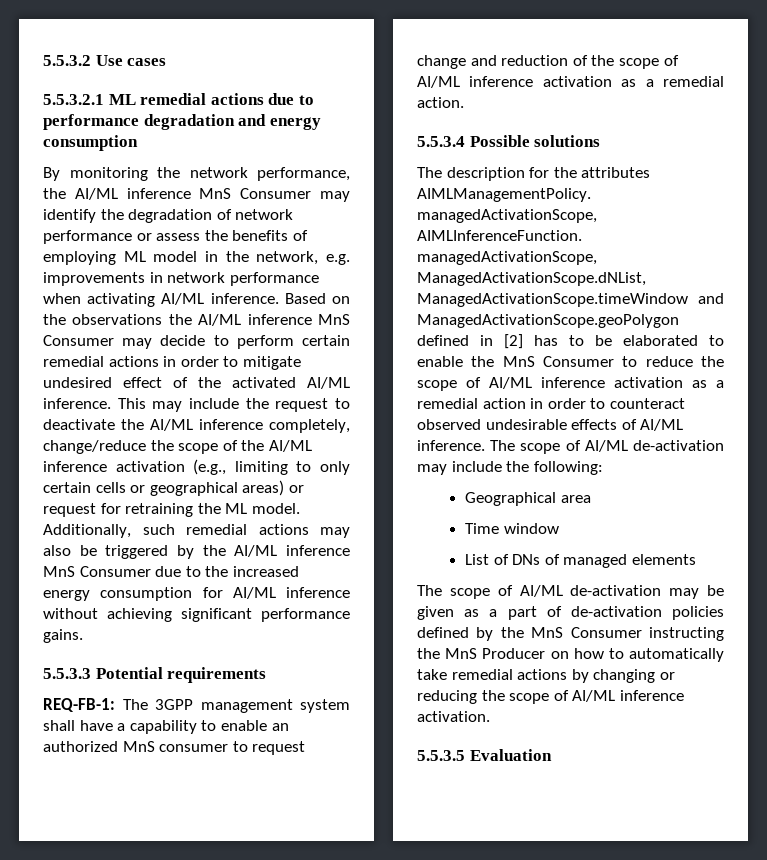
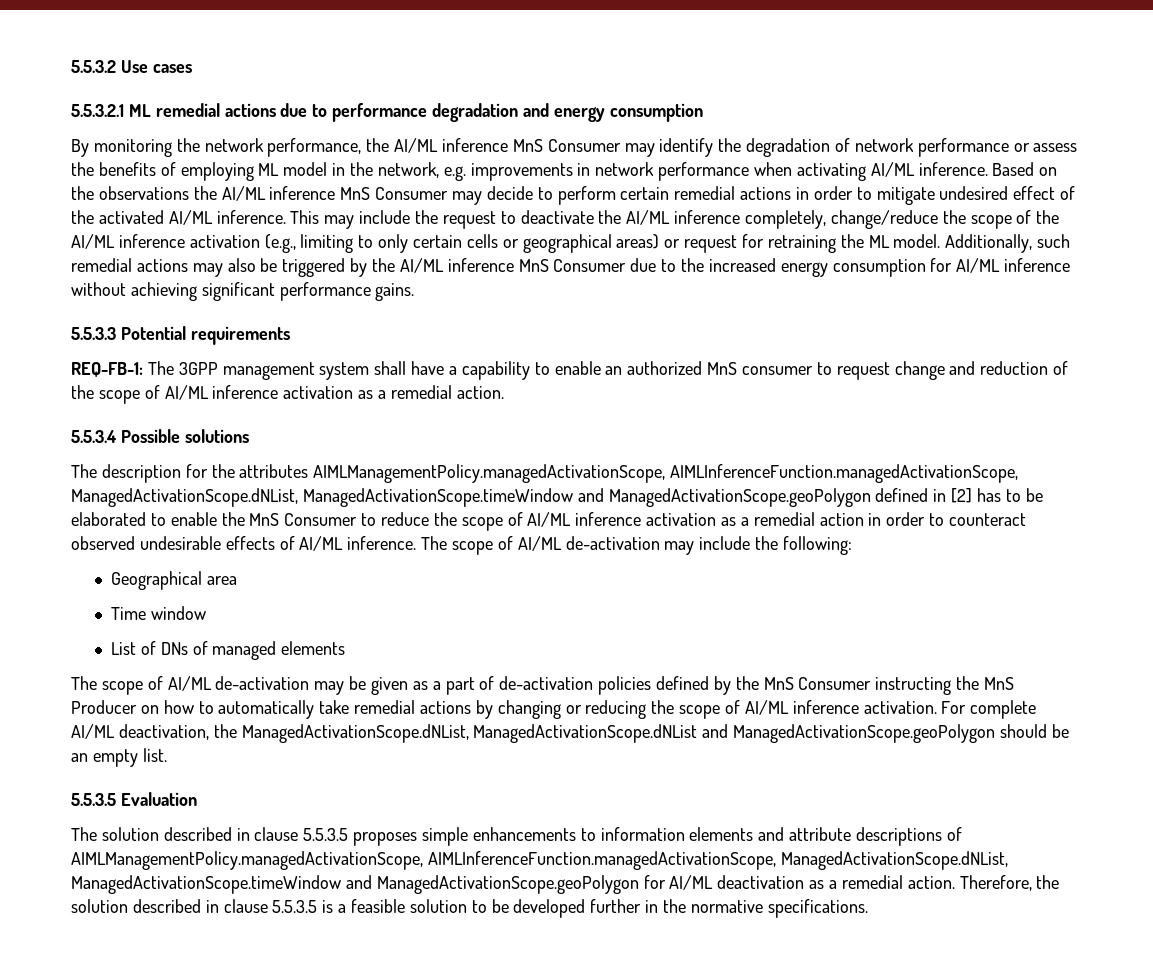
[417,749,552,761] // 5.5.3.5 Evaluation -> [941,700,1037,719] [71,724,1069,743] [71,748,167,767] [71,792,197,806] [71,827,962,846] [71,851,1008,870] [71,875,1060,894] [71,899,868,918] For complete AI/ML deactivation, the ManagedActivationScope.dNList, ManagedActivationScope.dNList and ManagedActivationScope.geoPolygon should be an empty list. // 5.5.3.5 Evaluation // The solution described in clause 5.5.3.5 proposes simple enhancements to information elements and attribute descriptions of AIMLManagementPolicy.managedActivationScope, AIMLInferenceFunction.managedActivationScope, ManagedActivationScope.dNList, ManagedActivationScope.timeWindow and ManagedActivationScope.geoPolygon for AI/ML deactivation as a remedial action. Therefore, the solution described in clause 5.5.3.5 is a feasible solution to be developed further in the normative specifications.

